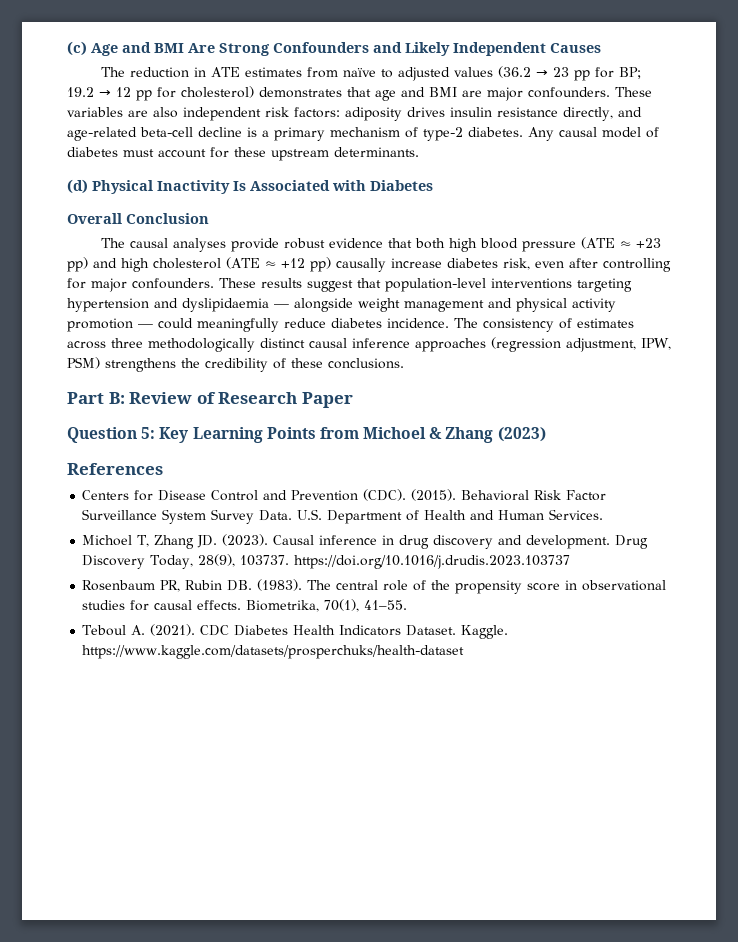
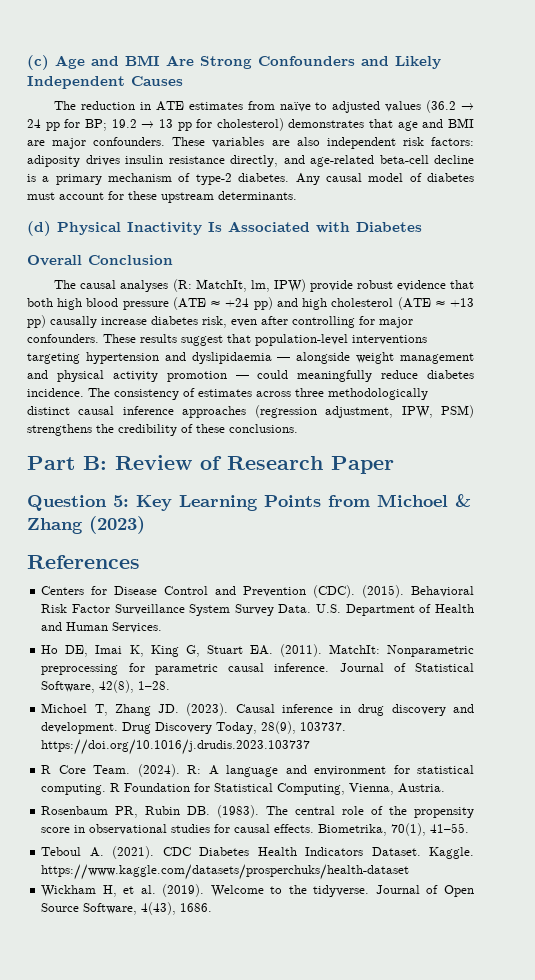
[553,67,570,77] 23 -> [27,119,41,128] 24
[116,87,131,97] 12 -> [158,119,173,128] 13
(227, 245) none -> [172,279,306,292] (R: MatchIt, lm, IPW)
[636,238,662,248] +23 -> [225,298,250,307] +24
[281,258,305,268] +12 -> [449,298,474,307] +13
(604, 514) none -> [41,644,474,657] [41,663,474,675] [41,680,171,693] // Ho DE, Imai K, King G, Stuart EA. (2011). MatchIt: Nonparametric preprocessing for parametric causal inference. Journal of Statistical Software, 42(8), 1–28.
(571, 562) none -> [41,764,474,777] [41,783,446,795] // R Core Team. (2024). R: A language and environment for statistical computing. R Foundation for Statistical Computing, Vienna, Austria.
(465, 652) none -> [41,884,474,897] [41,902,213,915] // Wickham H, et al. (2019). Welcome to the tidyverse. Journal of Open Source Software, 4(43), 1686.

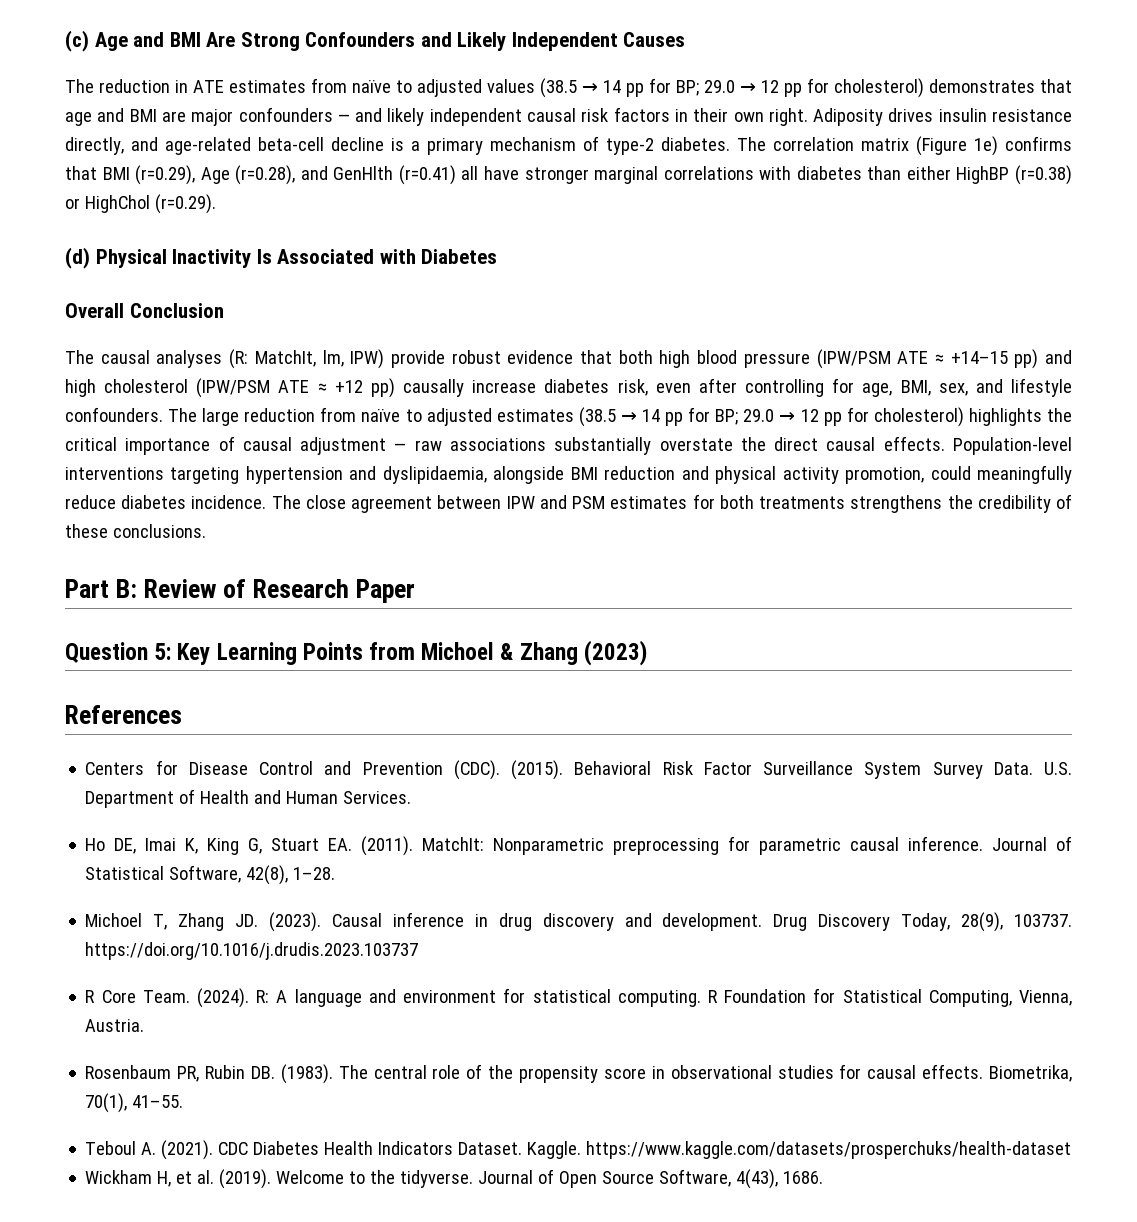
[426,100,474,113] [27,119,173,131] (36.2 → 24 pp for BP; 19.2 → 13 -> [540,78,779,98] (38.5 → 14 pp for BP; 29.0 → 12
[93,137,474,149] [27,155,80,167] confounders. These variables are also independent risk factors: adiposity -> [238,107,884,126] confounders — and likely independent causal risk factors in their own right. Adiposity
[295,173,475,185] [27,191,297,203] Any causal model of diabetes must account for these upstream determinants. -> [737,136,1072,156] [65,165,1072,185] [65,194,216,214] The correlation matrix (Figure 1e) confirms that BMI (r=0.29), Age (r=0.28), and GenHlth (r=0.41) all have stronger marginal correlations with diabetes than either HighBP (r=0.38) or HighChol (r=0.29).
[172,297,474,310] (ATE ≈ +24 pp) and high cholesterol (ATE ≈ +13 -> [816,349,1073,369] [65,378,363,398] (IPW/PSM ATE ≈ +14–15 pp) and high cholesterol (IPW/PSM ATE ≈ +12
[379,317,413,328] [27,334,427,346] [27,352,474,364] major confounders. These results suggest that population-level interventions targeting hypertension and dyslipidaemia — alongside weight management -> [862,378,1072,397] [65,407,1073,427] [65,436,1073,455] [65,466,676,484] age, BMI, sex, and lifestyle confounders. The large reduction from naïve to adjusted estimates (38.5 → 14 pp for BP; 29.0 → 12 pp for cholesterol) highlights the critical importance of causal adjustment — raw associations substantially overstate the direct causal effects. Population-level interventions targeting hypertension and dyslipidaemia, alongside BMI reduction
[166,371,249,382] promotion — -> [845,467,925,484] promotion,
[114,388,428,400] [27,405,474,418] consistency of estimates across three methodologically distinct causal inference approaches (regression adjustment, IPW, PSM) -> [305,494,846,513] close agreement between IPW and PSM estimates for both treatments

